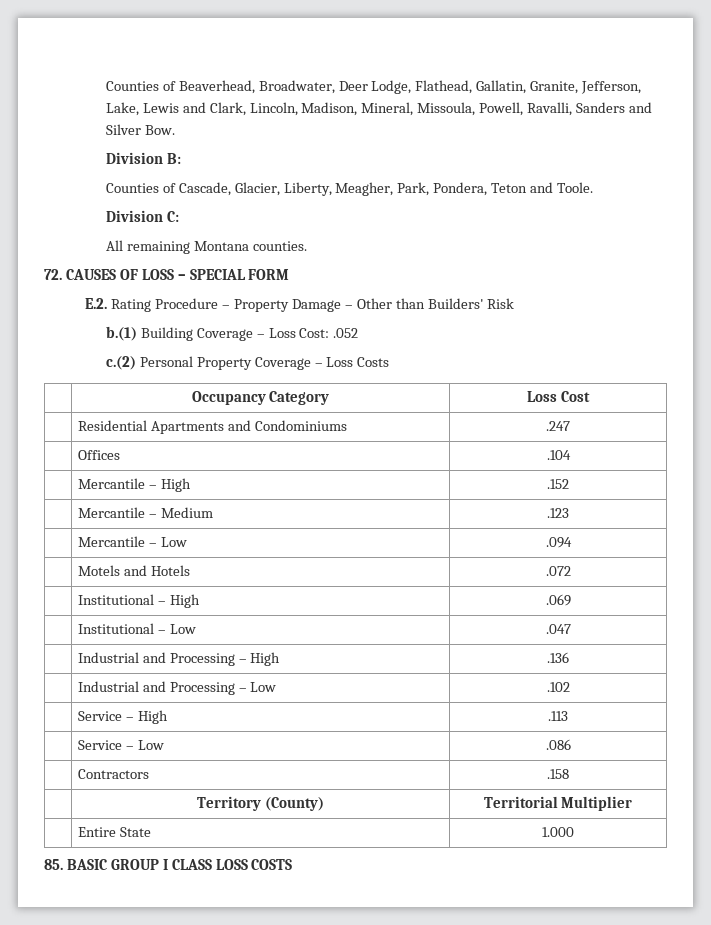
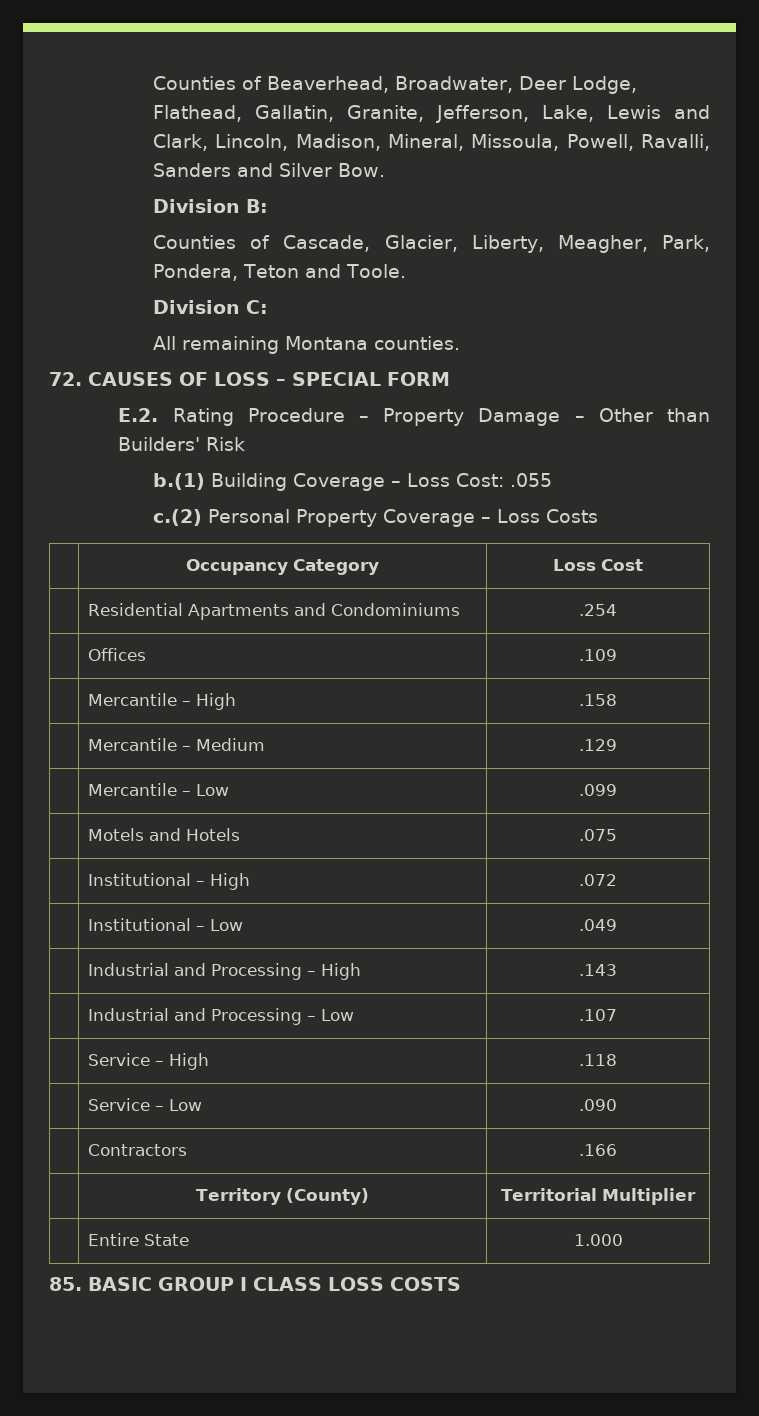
[333,328,359,338] .052 -> [509,473,552,487] .055
[546,421,570,431] .247 -> [579,604,617,616] .254
[546,450,571,460] .104 -> [579,649,617,661] .109
[547,479,569,489] .152 -> [579,694,617,706] .158
[547,508,569,518] .123 -> [579,739,617,751] .129
[545,537,572,548] .094 -> [579,784,617,796] .099
[545,566,571,576] .072 -> [579,829,617,841] .075
[545,594,571,606] .069 -> [579,874,617,886] .072
[545,624,571,634] .047 -> [579,919,617,931] .049
[547,652,569,663] .136 -> [579,964,617,976] .143
[546,682,570,692] .102 -> [579,1009,617,1021] .107
[548,711,568,721] .113 -> [579,1054,617,1066] .118
[545,739,571,750] .086 -> [579,1099,617,1111] .090
[547,769,569,779] .158 -> [579,1144,617,1156] .166

